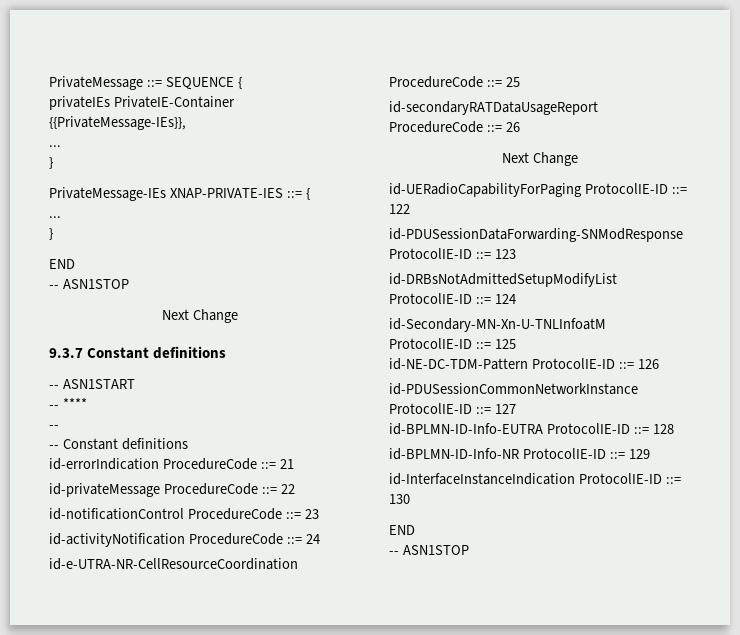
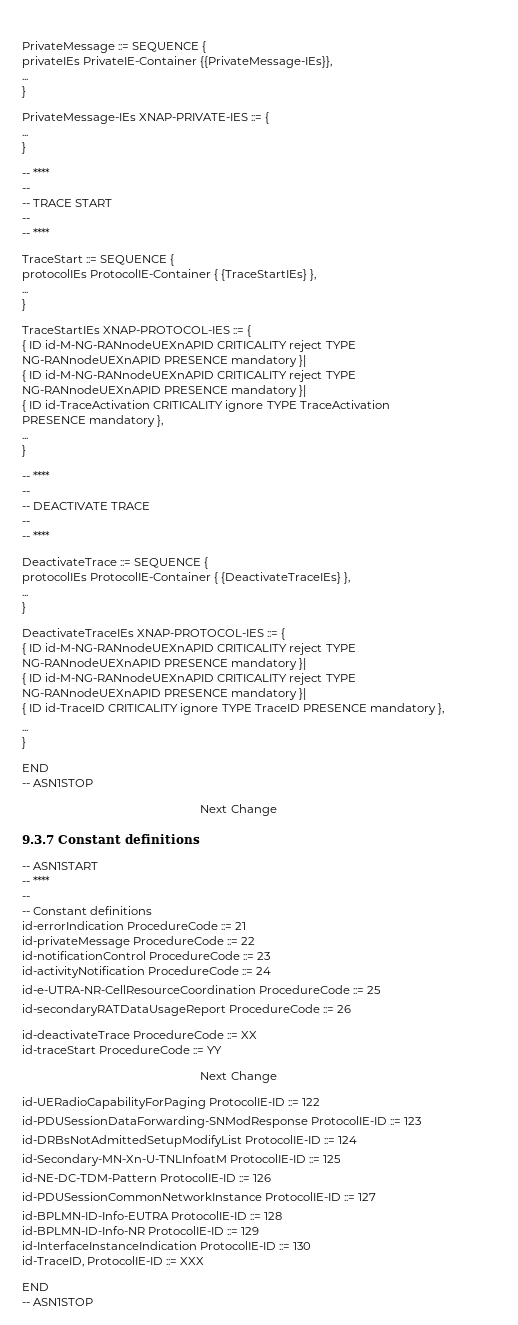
(53, 234) none -> [22,168,51,177] [22,188,30,192] [22,199,113,207] [22,218,30,222] [22,228,51,237] [22,254,175,266] [22,269,317,281] [22,291,28,293] [22,299,26,311] [22,325,252,337] [22,340,356,352] [22,355,307,367] [22,370,356,382] [22,385,307,397] [22,400,390,412] [22,415,164,427] [22,437,28,439] [22,445,26,457] [22,471,51,480] [22,491,30,495] [22,502,151,510] [22,521,30,525] [22,531,51,540] [22,557,209,569] [22,572,351,584] [22,594,28,596] [22,602,26,614] [22,628,286,640] [22,643,356,655] [22,658,307,670] [22,673,356,685] [22,688,307,700] [22,703,444,715] [22,729,28,731] [22,737,26,749] // -- **** // -- // -- TRACE START // -- // -- **** // TraceStart ::= SEQUENCE { // protocolIEs ProtocolIE-Container { {TraceStartIEs} }, // ... // } // TraceStartIEs XNAP-PROTOCOL-IES ::= { // { ID id-M-NG-RANnodeUEXnAPID CRITICALITY reject TYPE NG-RANnodeUEXnAPID PRESENCE mandatory }| // { ID id-M-NG-RANnodeUEXnAPID CRITICALITY reject TYPE NG-RANnodeUEXnAPID PRESENCE mandatory }| // { ID id-TraceActivation CRITICALITY ignore TYPE TraceActivation PRESENCE mandatory }, // ... // } // -- **** // -- // -- DEACTIVATE TRACE // -- // -- **** // DeactivateTrace ::= SEQUENCE { // protocolIEs ProtocolIE-Container { {DeactivateTraceIEs} }, // ... // } // DeactivateTraceIEs XNAP-PROTOCOL-IES ::= { // { ID id-M-NG-RANnodeUEXnAPID CRITICALITY reject TYPE NG-RANnodeUEXnAPID PRESENCE mandatory }| // { ID id-M-NG-RANnodeUEXnAPID CRITICALITY reject TYPE NG-RANnodeUEXnAPID PRESENCE mandatory }| // { ID id-TraceID CRITICALITY ignore TYPE TraceID PRESENCE mandatory }, // ... // }
(520, 127) none -> [22,1030,258,1039] [22,1045,223,1054] // id-deactivateTrace ProcedureCode ::= XX // id-traceStart ProcedureCode ::= YY
(410, 499) none -> [22,1256,205,1267] // id-TraceID, ProtocolIE-ID ::= XXX

